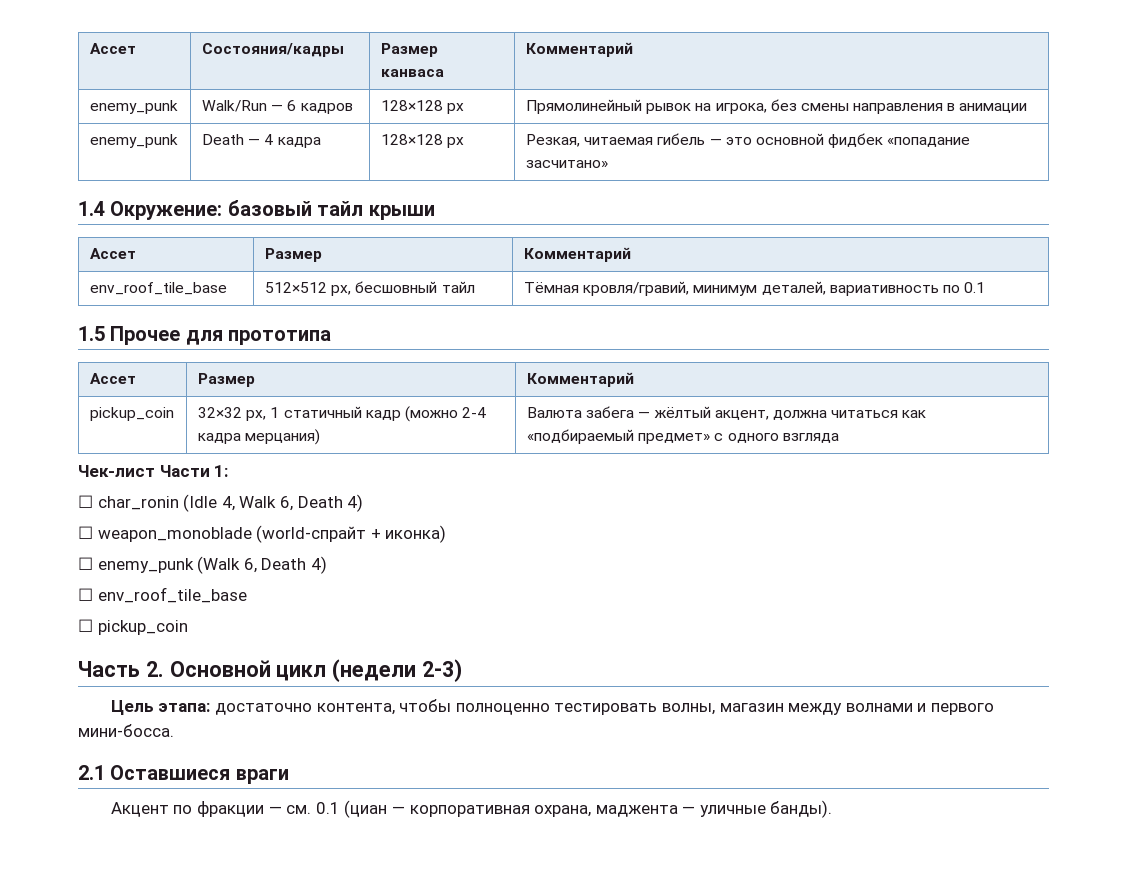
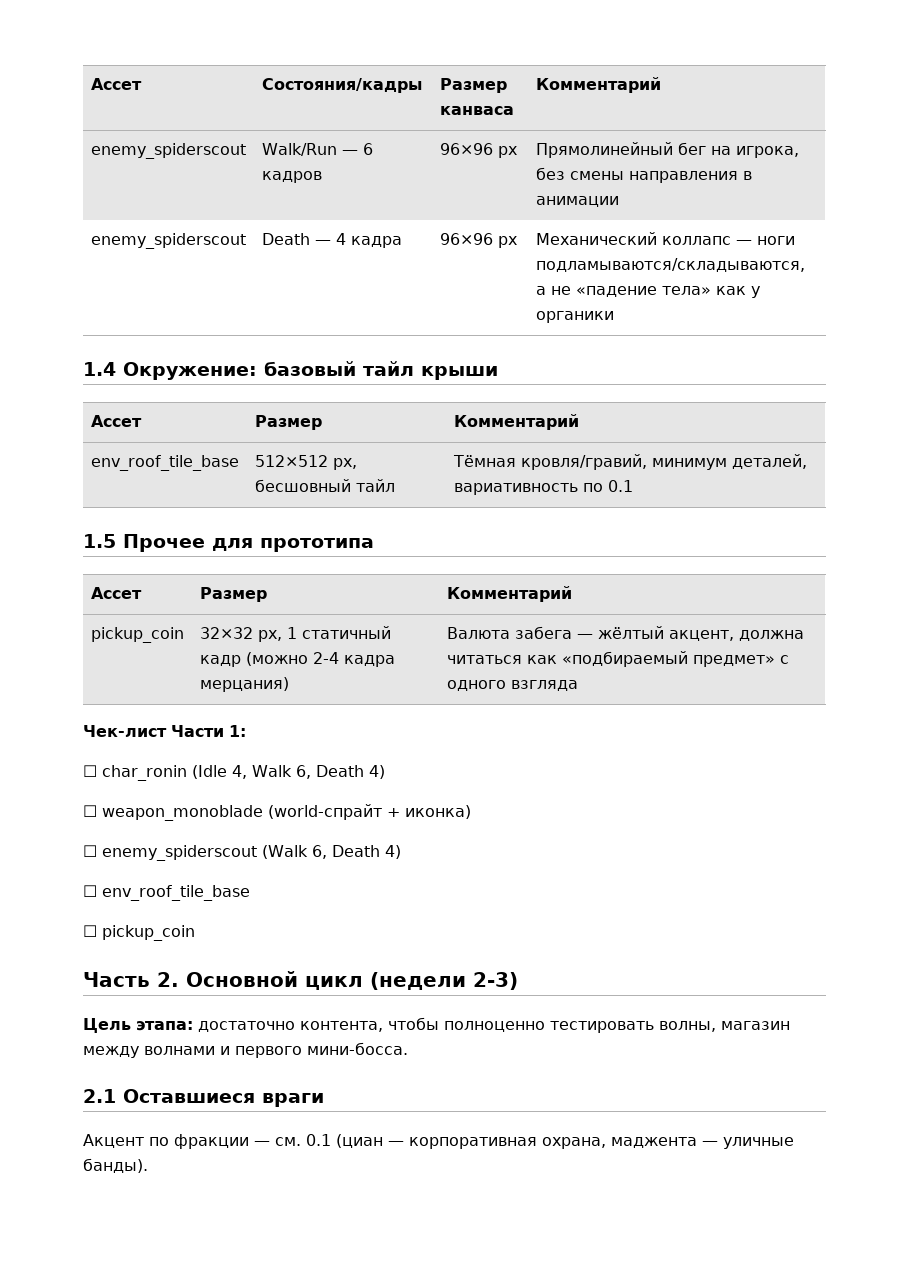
[89,100,178,114] enemy_punk -> [90,143,246,159] enemy_spiderscout
[380,100,443,111] 128×128 -> [439,143,493,155] 96×96
[646,103,692,114] рывок -> [677,142,706,155] бег
[89,134,178,148] enemy_punk -> [90,233,246,249] enemy_spiderscout
[380,134,465,148] [525,133,971,148] [525,160,608,168] 128×128 px | Резкая, читаемая гибель — это основной фидбек «попадание засчитано» -> [439,233,517,248] [535,232,795,245] [535,258,805,272] [535,286,760,298] [535,311,614,323] 96×96 px | Механический коллапс — ноги подламываются/складываются, а не «падение тела» как у органики
[97,558,194,573] enemy_punk -> [102,845,257,861] enemy_spiderscout

